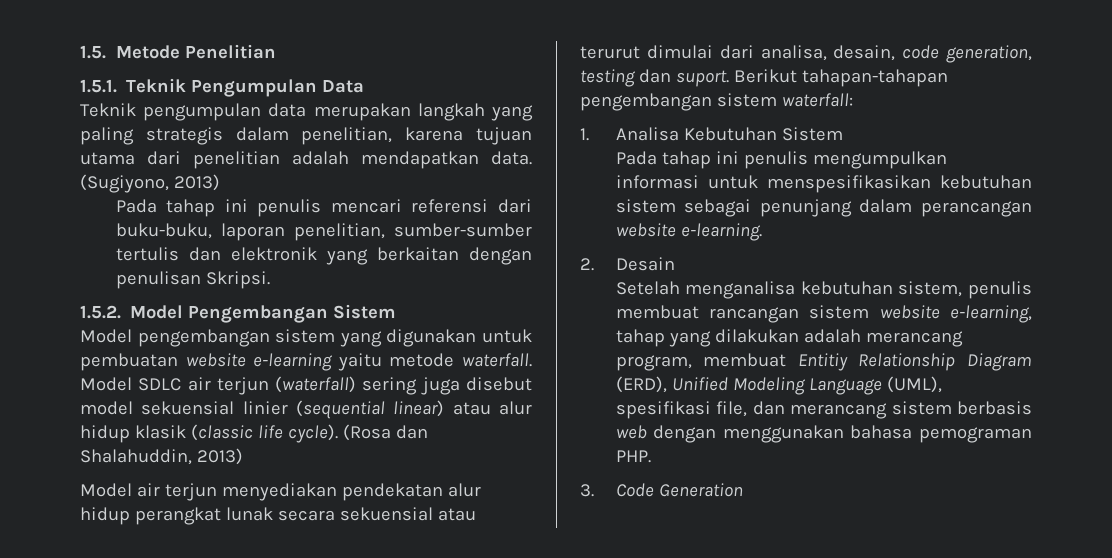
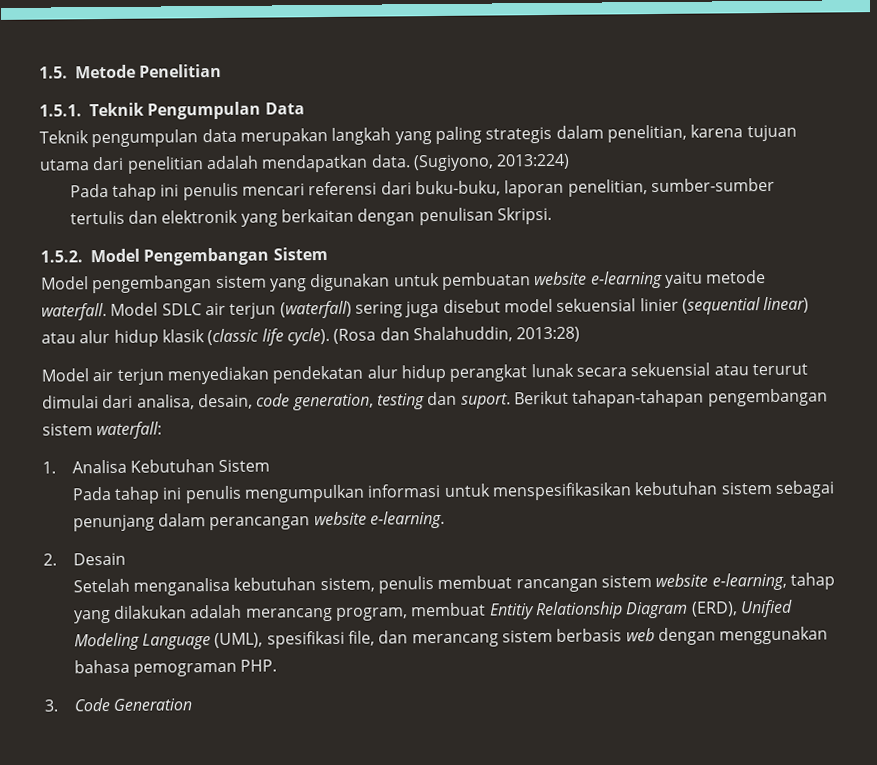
[173,174,220,191] 2013) -> [496,153,571,170] 2013:224)
[196,448,243,465] 2013) -> [516,326,581,343] 2013:28)

